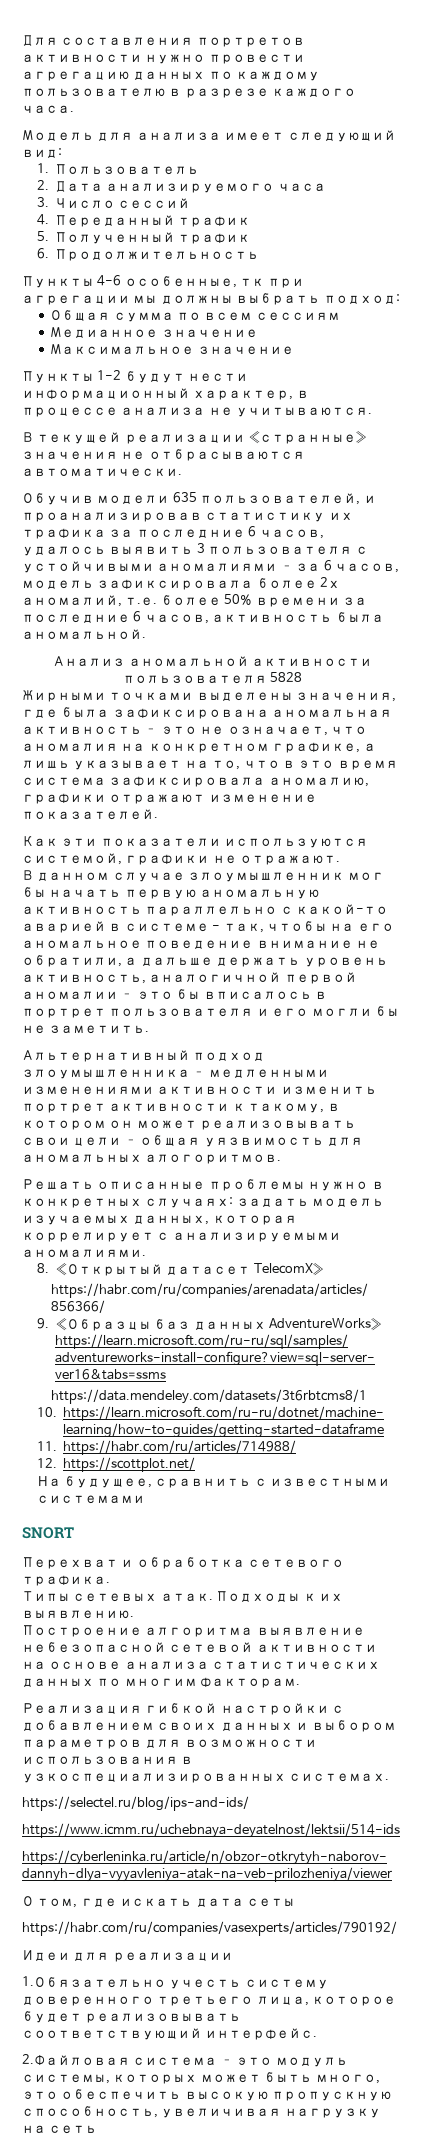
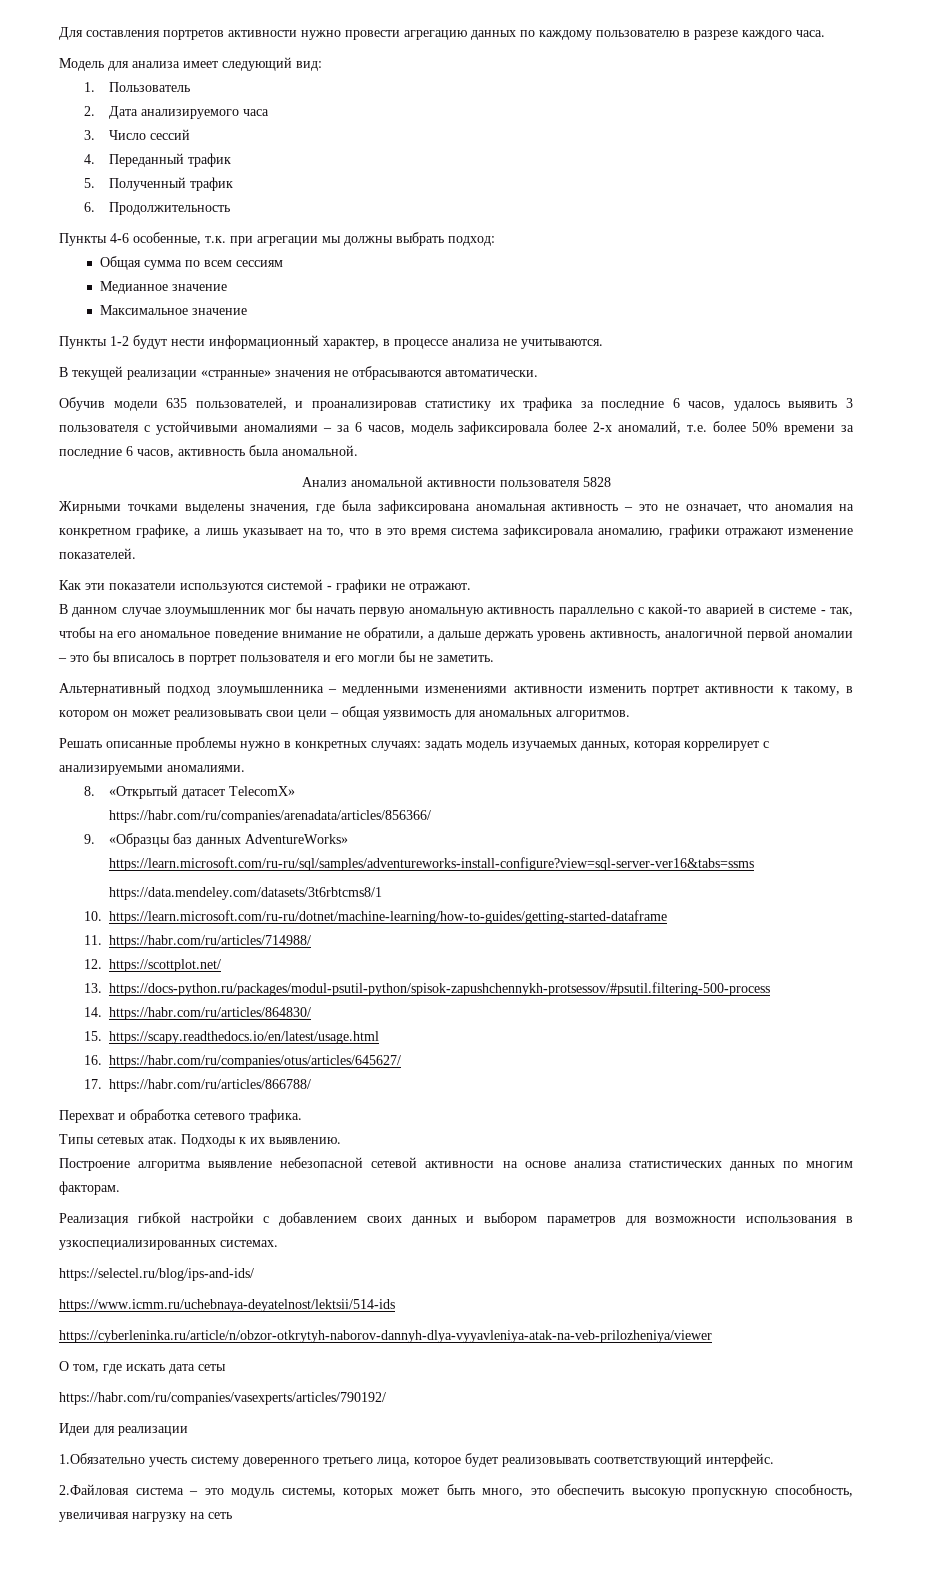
[240,278,265,286] тк -> [205,236,226,243] т.к.
[320,577,341,588] 2х -> [593,422,613,432] 2-х
[22,853,122,865] системой, -> [267,579,332,590] системой -
[145,1154,282,1164] алогоритмов. -> [556,710,630,720] алгоритмов.
[36,1476,391,1488] [36,1495,145,1504] [22,1527,74,1539] На будущее, сравнить с известными системами // SNORT -> [84,982,771,996] [84,1007,312,1020] [84,1031,380,1044] [84,1055,402,1068] [84,1079,312,1092] 13. https://docs-python.ru/packages/modul-psutil-python/spisok-zapushchennykh-protsessov/#psutil.filtering-500-process // 14. https://habr.com/ru/articles/864830/ // 15. https://scapy.readthedocs.io/en/latest/usage.html // 16. https://habr.com/ru/companies/otus/articles/645627/ // 17. https://habr.com/ru/articles/866788/

